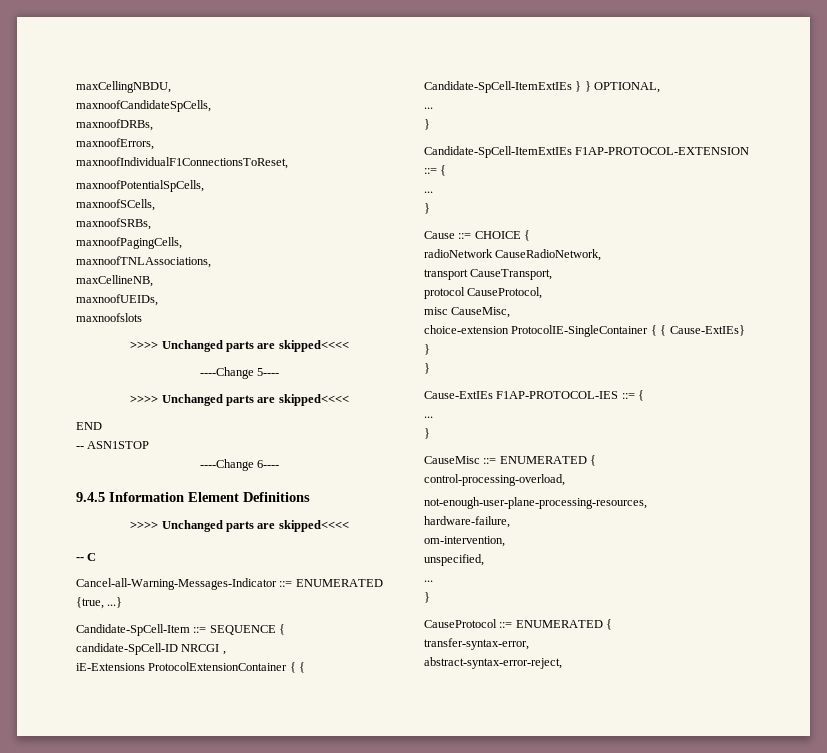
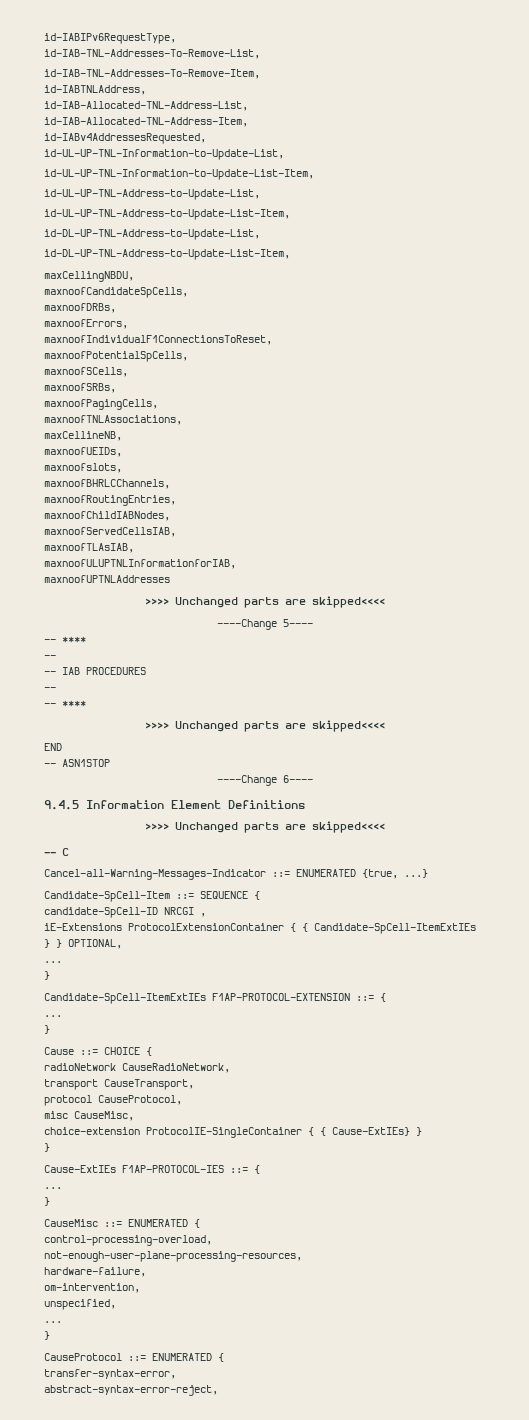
(76, 87) none -> [44,33,176,44] [44,49,260,59] [44,69,260,79] [44,85,146,95] [44,101,248,111] [44,117,248,127] [44,133,206,144] [44,149,284,160] [44,169,314,180] [44,189,260,200] [44,209,290,220] [44,229,260,240] [44,249,290,260] id-IABIPv6RequestType, // id-IAB-TNL-Addresses-To-Remove-List, // id-IAB-TNL-Addresses-To-Remove-Item, // id-IABTNLAddress, // id-IAB-Allocated-TNL-Address-List, // id-IAB-Allocated-TNL-Address-Item, // id-IABv4AddressesRequested, // id-UL-UP-TNL-Information-to-Update-List, // id-UL-UP-TNL-Information-to-Update-List-Item, // id-UL-UP-TNL-Address-to-Update-List, // id-UL-UP-TNL-Address-to-Update-List-Item, // id-DL-UP-TNL-Address-to-Update-List, // id-DL-UP-TNL-Address-to-Update-List-Item, //
[76,313,142,322] maxnoofslots -> [44,463,122,473] [44,479,170,489] [44,495,176,506] [44,511,170,521] [44,527,176,537] [44,543,134,553] [44,559,236,569] [44,575,170,583] maxnoofslots, // maxnoofBHRLCChannels, // maxnoofRoutingEntries, // maxnoofChildIABNodes, // maxnoofServedCellsIAB, // maxnoofTLAsIAB, // maxnoofULUPTNLInformationforIAB, // maxnoofUPTNLAddresses
(280, 372) none -> [44,636,86,643] [44,655,56,659] [44,667,146,675] [44,687,56,691] [44,700,86,707] // -- **** // -- // -- IAB PROCEDURES // -- // -- ****

